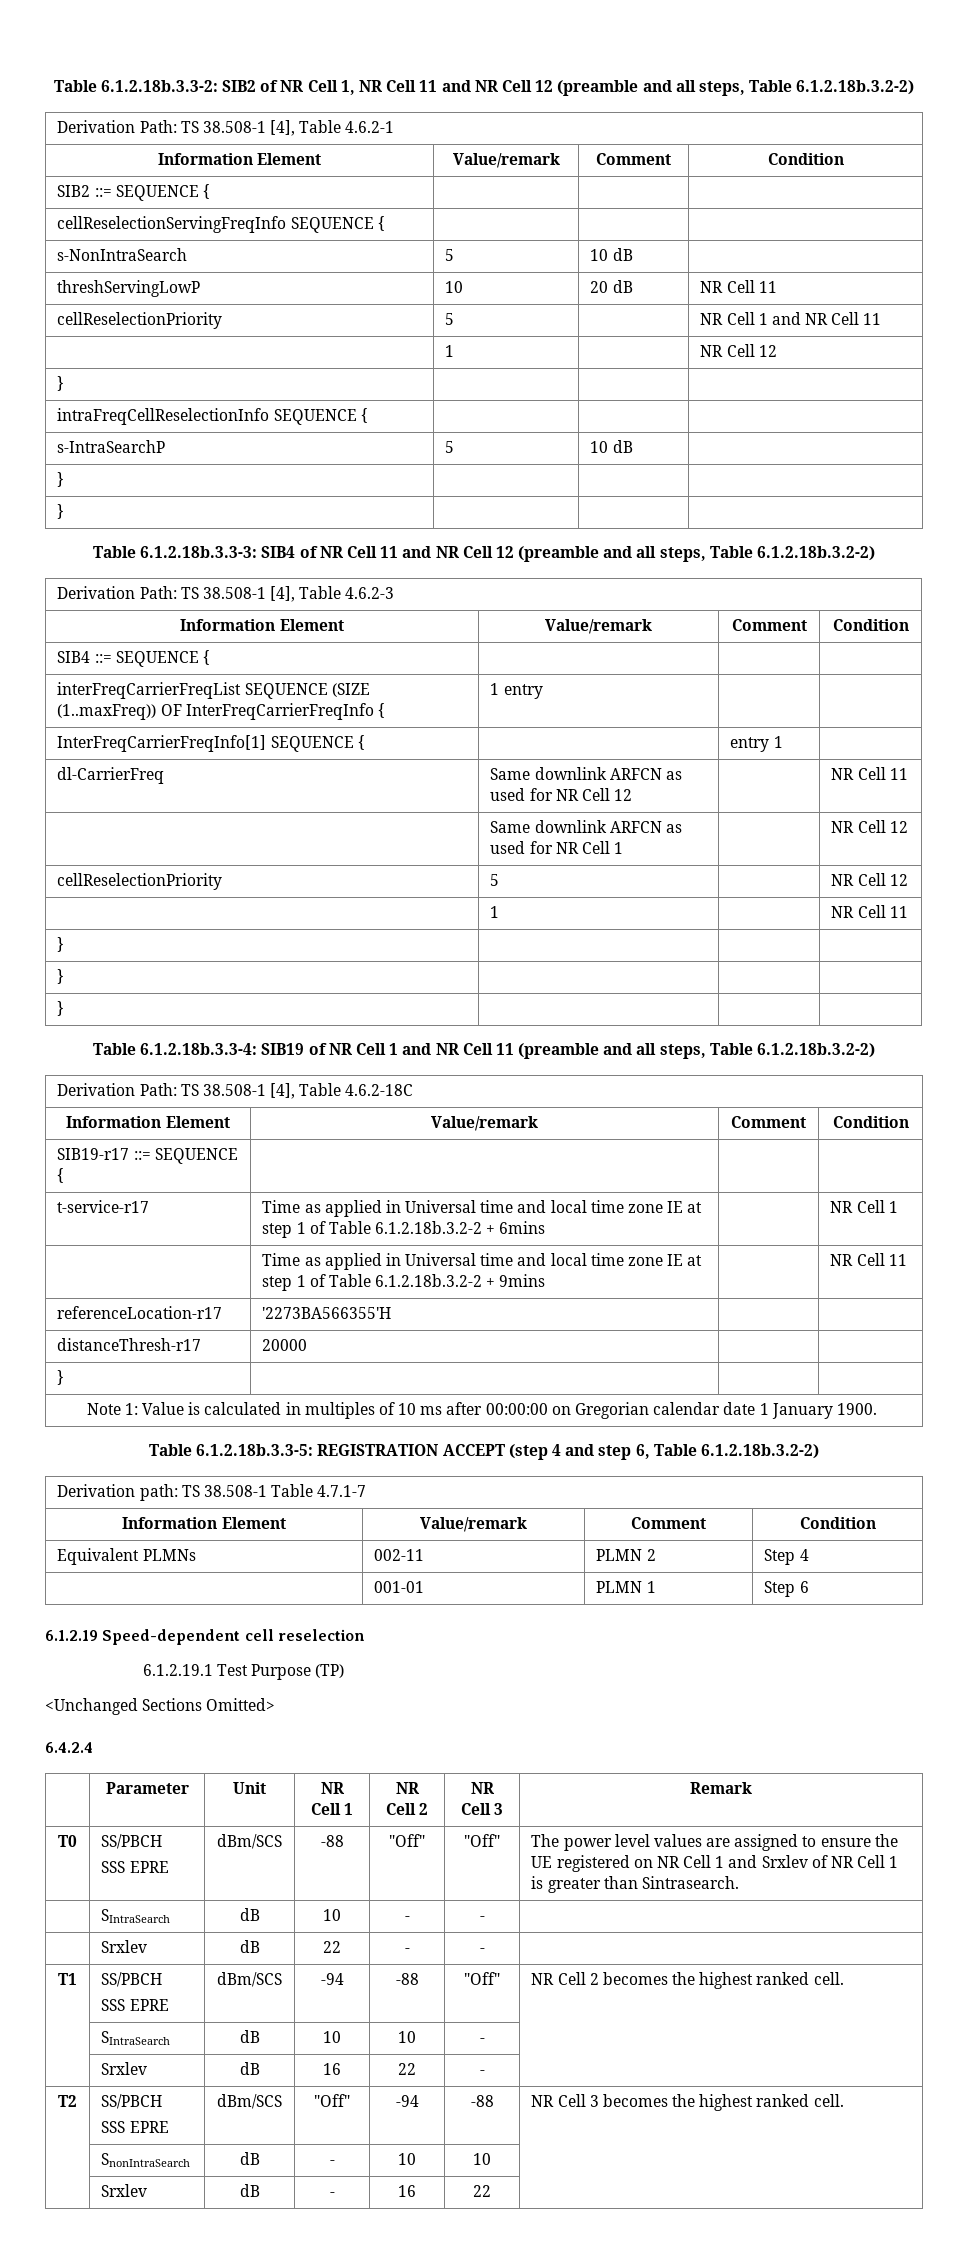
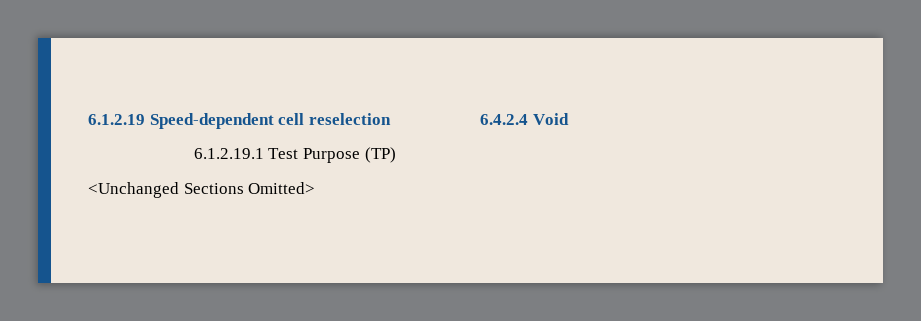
[53,80,915,96] [57,120,395,136] [157,153,322,165] [452,153,560,168] [596,153,671,165] [767,153,844,165] [57,184,210,201] [57,216,385,233] [57,248,188,261] [445,249,455,261] [590,248,633,261] [57,280,201,297] [445,281,464,293] [590,280,633,293] [700,280,777,293] [57,312,223,329] [445,313,455,325] [700,312,882,325] [445,345,455,357] [700,344,777,357] [57,376,65,391] [57,408,368,425] [57,440,166,453] [445,441,455,453] [590,440,633,453] [57,472,65,487] [57,504,65,519] [93,546,875,562] [57,586,395,602] [180,619,344,631] [545,619,652,634] [731,619,807,631] [832,619,909,631] [57,650,210,667] [57,682,370,699] [57,703,385,720] [490,683,543,699] [57,735,365,752] [730,736,783,752] [57,767,165,784] [490,767,682,780] [490,788,633,801] [831,767,908,780] [490,820,682,833] [490,841,624,854] [831,820,908,833] [57,873,223,890] [490,874,500,886] [831,873,908,886] [490,906,500,918] [831,905,908,918] [57,937,65,952] [57,969,65,984] [57,1001,65,1016] [93,1043,875,1059] [57,1083,414,1099] [66,1116,230,1128] [430,1116,538,1131] [731,1116,806,1128] [832,1116,909,1128] [57,1148,238,1164] [57,1168,65,1183] [57,1200,150,1213] [262,1200,703,1217] [262,1221,546,1238] [830,1200,898,1213] [262,1253,703,1270] [262,1274,546,1291] [830,1253,907,1266] [57,1306,223,1319] [262,1307,392,1319] [57,1338,202,1351] [262,1339,308,1351] [57,1370,65,1385] [86,1402,877,1419] [149,1444,819,1460] [57,1484,367,1501] [122,1517,286,1529] [419,1517,527,1532] [631,1517,706,1529] [799,1517,876,1529] [57,1548,196,1565] [374,1549,425,1561] [596,1549,656,1561] [764,1549,809,1565] [374,1581,425,1593] [596,1581,656,1593] [764,1581,809,1597] Table 6.1.2.18b.3.3-2: SIB2 of NR Cell 1, NR Cell 11 and NR Cell 12 (preamble and all steps, Table 6.1.2.18b.3.2-2) // Derivation Path: TS 38.508-1 [4], Table 4.6.2-1 // Information Element | Value/remark | Comment | Condition // SIB2 ::= SEQUENCE { | | | // cellReselectionServingFreqInfo SEQUENCE { | | | // s-NonIntraSearch | 5 | 10 dB | // threshServingLowP | 10 | 20 dB | NR Cell 11 // cellReselectionPriority | 5 | | NR Cell 1 and NR Cell 11 // | 1 | | NR Cell 12 // } | | | // intraFreqCellReselectionInfo SEQUENCE { | | | // s-IntraSearchP | 5 | 10 dB | // } | | | // } | | | // Table 6.1.2.18b.3.3-3: SIB4 of NR Cell 11 and NR Cell 12 (preamble and all steps, Table 6.1.2.18b.3.2-2) // Derivation Path: TS 38.508-1 [4], Table 4.6.2-3 // Information Element | Value/remark | Comment | Condition // SIB4 ::= SEQUENCE { | | | // interFreqCarrierFreqList SEQUENCE (SIZE (1..maxFreq)) OF InterFreqCarrierFreqInfo { | 1 entry | | // InterFreqCarrierFreqInfo[1] SEQUENCE { | | entry 1 | // dl-CarrierFreq | Same downlink ARFCN as used for NR Cell 12 | | NR Cell 11 // | Same downlink ARFCN as used for NR Cell 1 | | NR Cell 12 // cellReselectionPriority | 5 | | NR Cell 12 // | 1 | | NR Cell 11 // } | | | // } | | | // } | | | // Table 6.1.2.18b.3.3-4: SIB19 of NR Cell 1 and NR Cell 11 (preamble and all steps, Table 6.1.2.18b.3.2-2) // Derivation Path: TS 38.508-1 [4], Table 4.6.2-18C // Information Element | Value/remark | Comment | Condition // SIB19-r17 ::= SEQUENCE { | | | // t-service-r17 | Time as applied in Universal time and local time zone IE at step 1 of Table 6.1.2.18b.3.2-2 + 6mins | | NR Cell 1 // | Time as applied in Universal time and local time zone IE at step 1 of Table 6.1.2.18b.3.2-2 + 9mins | | NR Cell 11 // referenceLocation-r17 | '2273BA566355'H | | // distanceThresh-r17 | 20000 | | // } | | | // Note 1: Value is calculated in multiples of 10 ms after 00:00:00 on Gregorian calendar date 1 January 1900. // Table 6.1.2.18b.3.3-5: REGISTRATION ACCEPT (step 4 and step 6, Table 6.1.2.18b.3.2-2) // Derivation path: TS 38.508-1 Table 4.7.1-7 // Information Element | Value/remark | Comment | Condition // Equivalent PLMNs | 002-11 | PLMN 2 | Step 4 // | 001-01 | PLMN 1 | Step 6 // -> (88, 119) none
[105,1782,189,1794] [233,1782,266,1794] [320,1782,345,1794] [310,1803,354,1815] [395,1782,420,1794] [385,1803,429,1815] [470,1782,495,1794] [460,1803,504,1815] [690,1782,752,1794] [58,1835,77,1847] [101,1834,163,1849] [101,1861,169,1873] [217,1834,282,1849] [320,1835,344,1847] [389,1834,425,1847] [464,1834,500,1847] [531,1834,898,1851] [531,1855,899,1872] [531,1876,739,1893] [101,1909,171,1923] [239,1908,260,1921] [323,1909,341,1921] [404,1916,410,1921] [479,1916,485,1921] [101,1940,148,1953] [239,1940,260,1953] [323,1941,341,1953] [404,1948,410,1953] [479,1948,485,1953] [58,1973,77,1985] [101,1972,163,1987] [101,1999,169,2011] [217,1972,282,1987] [320,1973,344,1985] [395,1973,419,1985] [464,1972,500,1985] [531,1972,844,1989] [101,2031,171,2045] [239,2030,260,2043] [323,2031,341,2043] [398,2031,416,2043] [479,2038,485,2043] [101,2062,148,2075] [239,2062,260,2075] [323,2063,341,2075] [398,2063,416,2075] [479,2070,485,2075] [58,2095,77,2107] [101,2094,163,2109] [101,2121,169,2133] [217,2094,282,2109] [314,2094,350,2107] [395,2095,419,2107] [470,2095,494,2107] [531,2094,844,2111] [101,2153,191,2167] [239,2152,260,2165] [329,2160,335,2165] [398,2153,416,2165] [473,2153,491,2165] [101,2184,148,2197] [239,2184,260,2197] [329,2192,335,2197] [398,2185,416,2197] [473,2185,491,2197] // | Parameter | Unit | NR Cell 1 | NR Cell 2 | NR Cell 3 | Remark // T0 | SS/PBCH // SSS EPRE | dBm/SCS | -88 | "Off" | "Off" | The power level values are assigned to ensure the UE registered on NR Cell 1 and Srxlev of NR Cell 1 is greater than Sintrasearch. // | SIntraSearch | dB | 10 | - | - | // | Srxlev | dB | 22 | - | - | // T1 | SS/PBCH // SSS EPRE | dBm/SCS | -94 | -88 | "Off" | NR Cell 2 becomes the highest ranked cell. // | SIntraSearch | dB | 10 | 10 | - | // | Srxlev | dB | 16 | 22 | - | // T2 | SS/PBCH // SSS EPRE | dBm/SCS | "Off" | -94 | -88 | NR Cell 3 becomes the highest ranked cell. // | SnonIntraSearch | dB | - | 10 | 10 | // | Srxlev | dB | - | 16 | 22 | -> [532,113,569,125] Void

